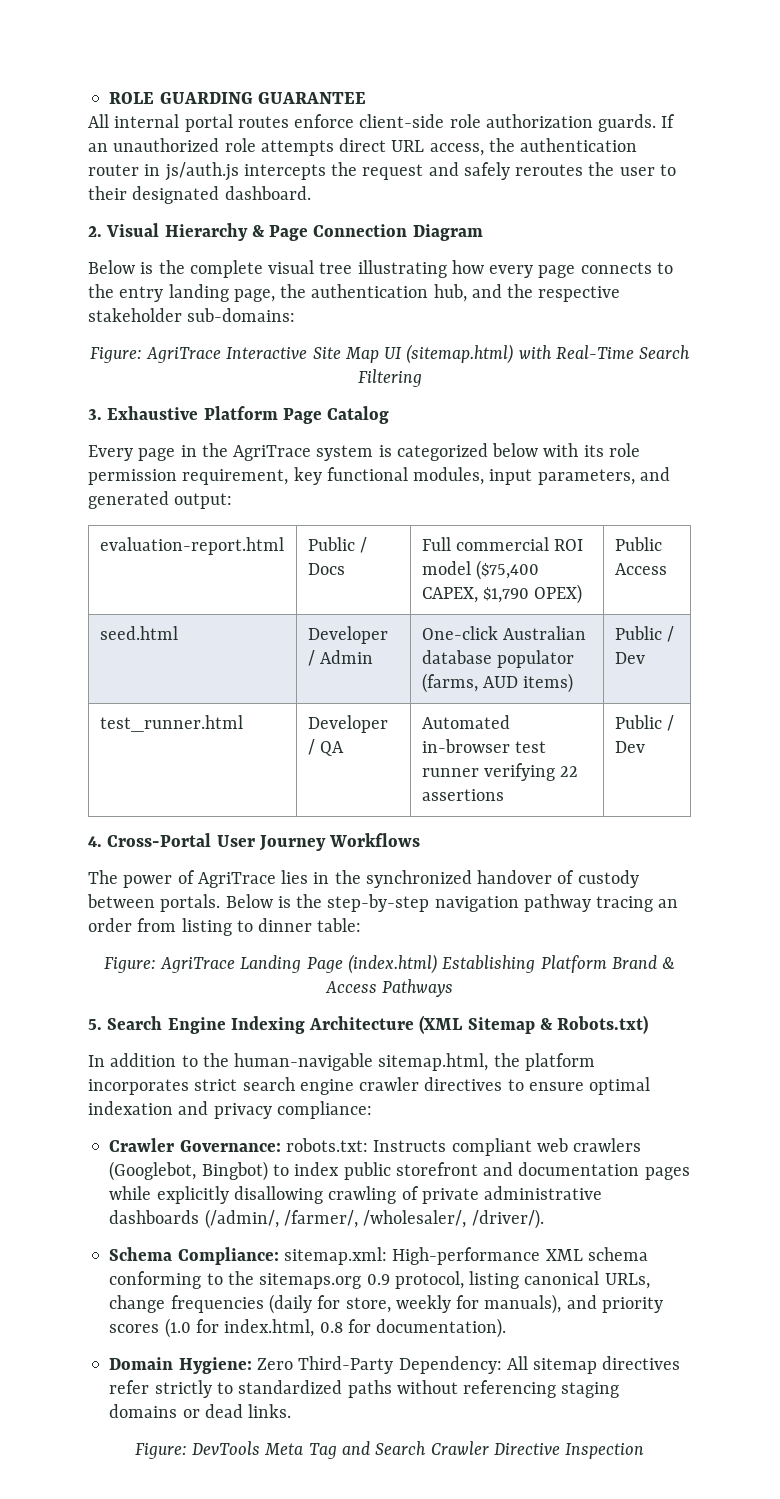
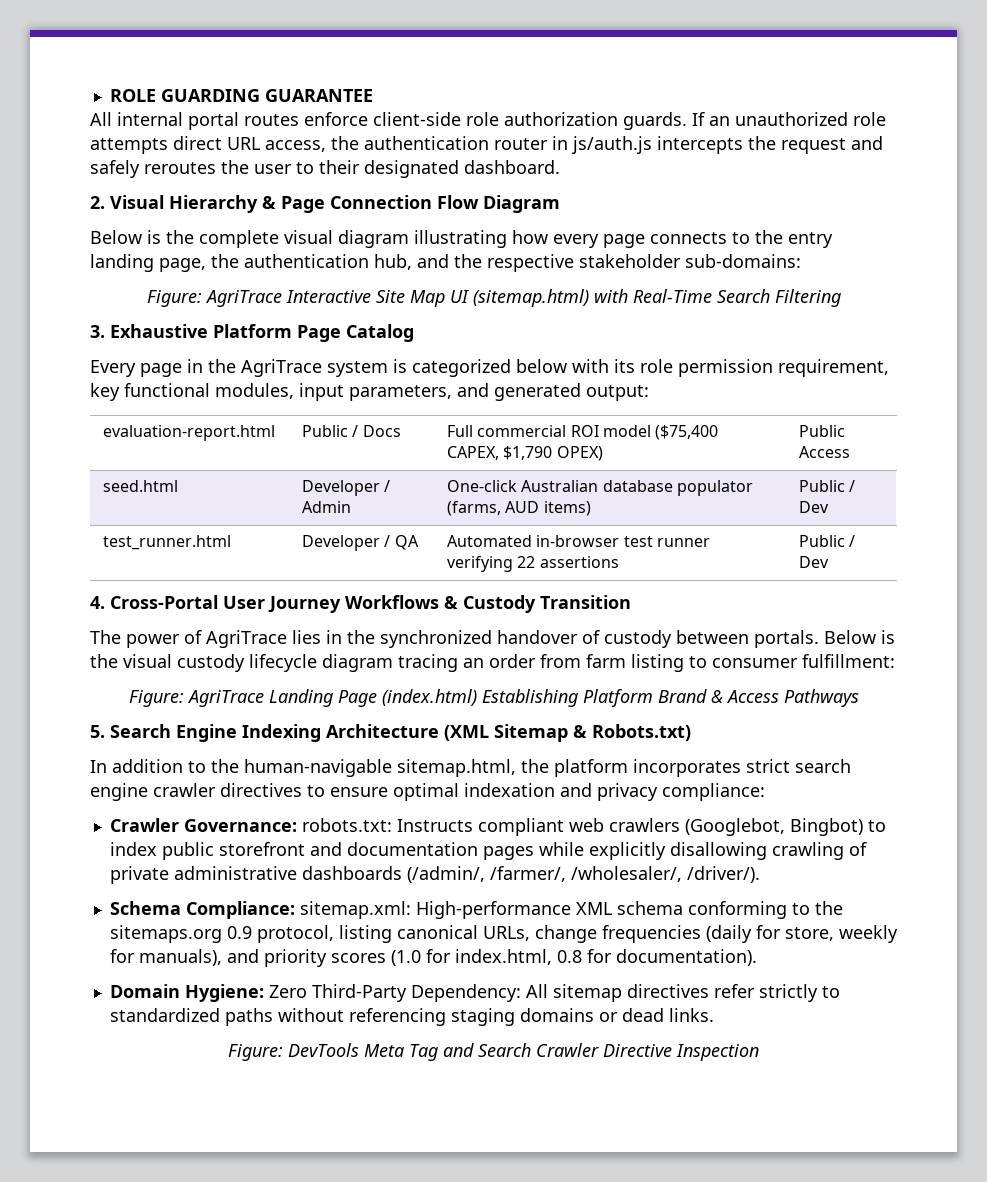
(408, 230) none -> [437,195,479,209] Flow
[319,262,353,274] tree -> [338,230,409,248] diagram
(421, 840) none -> [444,595,631,613] & Custody Transition
[327,894,591,912] step-by-step navigation pathway -> [123,654,393,672] visual custody lifecycle diagram
(177, 925) none -> [586,654,626,668] farm
[258,918,362,932] dinner table: -> [712,654,895,668] consumer fulfillment:

